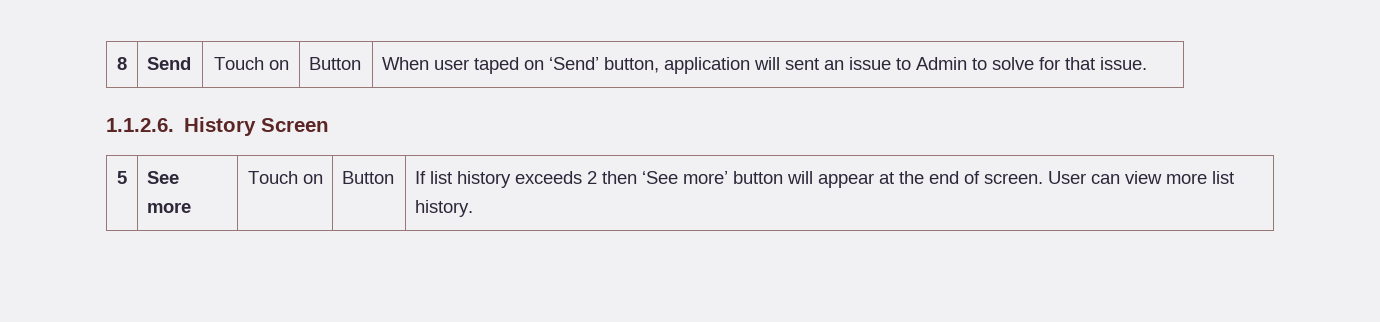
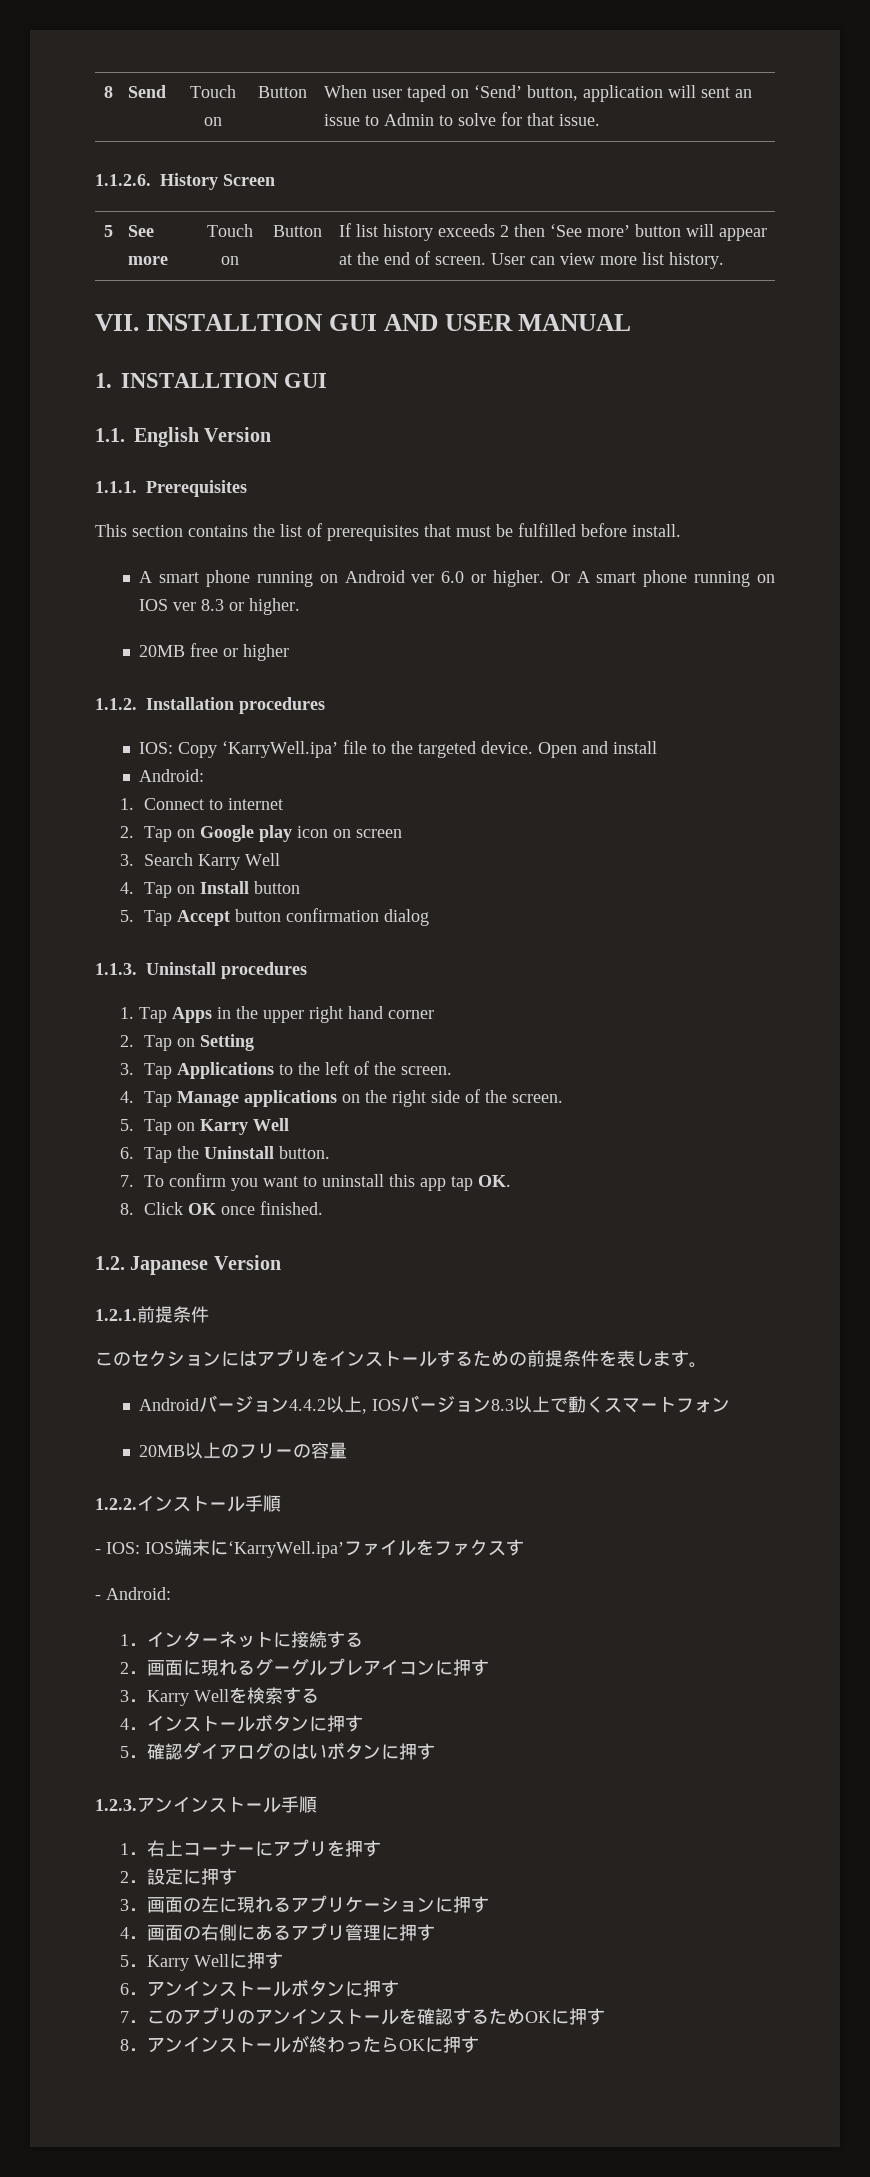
(474, 208) none -> [95,314,632,331] [95,373,328,388] [95,427,272,447] [95,480,247,497] [95,523,681,541] [139,570,776,587] [139,598,301,615] [139,643,290,661] [95,697,325,714] [139,740,658,758] [139,769,205,782] [119,798,284,810] [119,825,403,842] [119,853,281,870] [119,881,301,898] [119,908,430,926] [95,962,307,979] [119,1006,434,1023] [119,1034,255,1051] [119,1061,453,1079] [119,1089,564,1107] [119,1118,290,1135] [119,1146,331,1163] [119,1173,512,1191] [119,1201,324,1215] [95,1255,281,1275] [95,1306,209,1323] [95,1349,707,1368] [139,1395,731,1414] [139,1442,348,1459] [95,1495,281,1512] [95,1539,524,1558] [95,1587,171,1600] [119,1631,363,1648] [119,1658,489,1676] [119,1687,319,1706] [119,1714,363,1732] [119,1742,435,1760] [95,1796,317,1813] [119,1839,381,1857] [119,1868,237,1885] [119,1895,489,1913] [119,1923,435,1941] [119,1952,283,1971] [119,1979,399,1997] [119,2007,605,2025] [119,2035,479,2053] // VII. INSTALLTION GUI AND USER MANUAL // 1. INSTALLTION GUI // 1.1. English Version // 1.1.1. Prerequisites // This section contains the list of prerequisites that must be fulfilled before install. // A smart phone running on Android ver 6.0 or higher. Or A smart phone running on IOS ver 8.3 or higher. // 20MB free or higher // 1.1.2. Installation procedures // IOS: Copy ‘KarryWell.ipa’ file to the targeted device. Open and install // Android: // 1. Connect to internet // 2. Tap on Google play icon on screen // 3. Search Karry Well // 4. Tap on Install button // 5. Tap Accept button confirmation dialog // 1.1.3. Uninstall procedures // 1. Tap Apps in the upper right hand corner // 2. Tap on Setting // 3. Tap Applications to the left of the screen. // 4. Tap Manage applications on the right side of the screen. // 5. Tap on Karry Well // 6. Tap the Uninstall button. // 7. To confirm you want to uninstall this app tap OK. // 8. Click OK once finished. // 1.2. Japanese Version // 1.2.1.前提条件 // このセクションにはアプリをインストールするための前提条件を表します。 // Androidバージョン4.4.2以上, IOSバージョン8.3以上で動くスマートフォン // 20MB以上のフリーの容量 // 1.2.2.インストール手順 // - IOS: IOS端末に‘KarryWell.ipa’ファイルをファクスす // - Android: // 1．インターネットに接続する // 2．画面に現れるグーグルプレアイコンに押す // 3．Karry Wellを検索する // 4．インストールボタンに押す // 5．確認ダイアログのはいボタンに押す // 1.2.3.アンインストール手順 // 1．右上コーナーにアプリを押す // 2．設定に押す // 3．画面の左に現れるアプリケーションに押す // 4．画面の右側にあるアプリ管理に押す // 5．Karry Wellに押す // 6．アンインストールボタンに押す // 7．このアプリのアンインストールを確認するためOKに押す // 8．アンインストールが終わったらOKに押す

